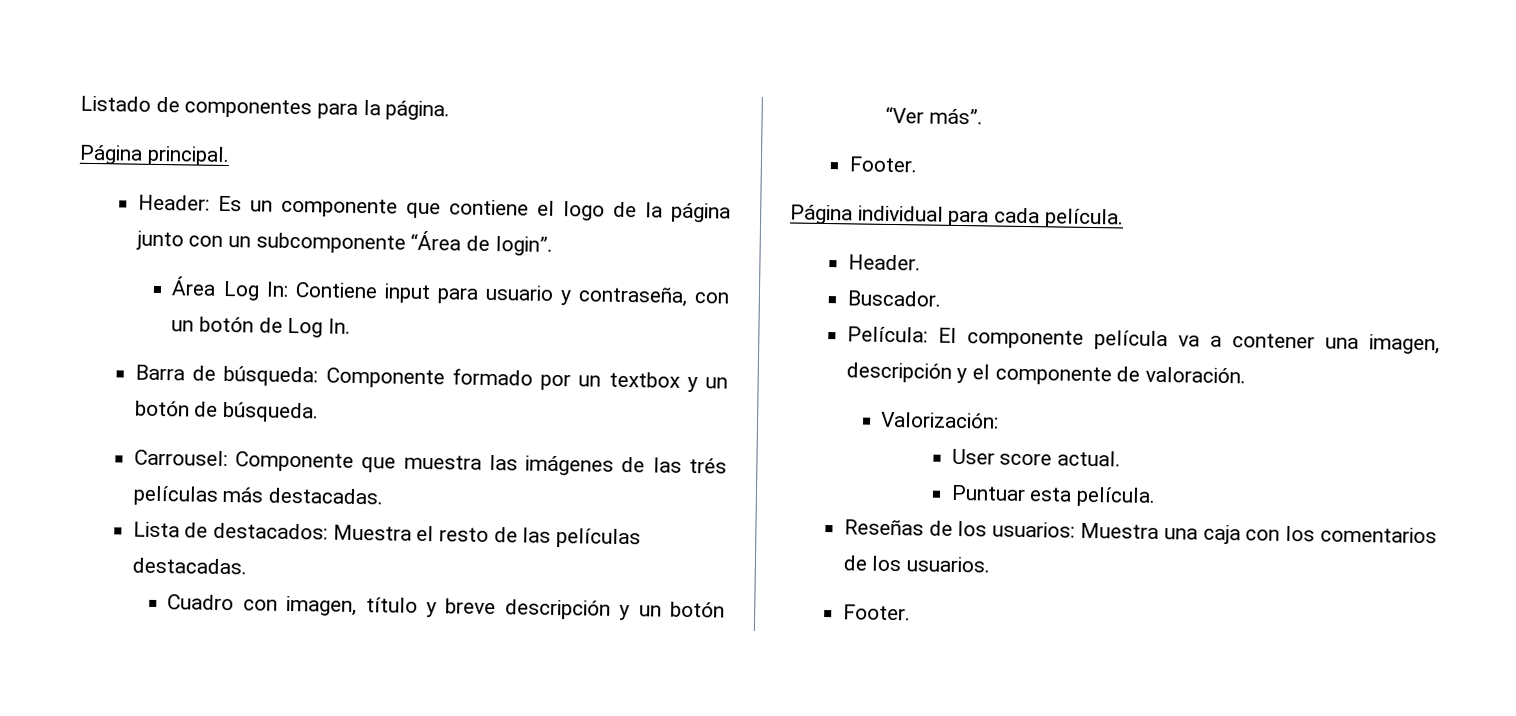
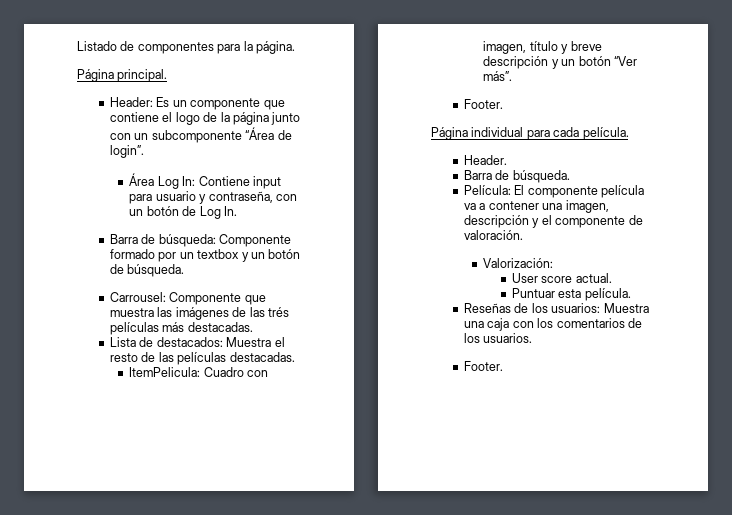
(247, 566) none -> [129,367,201,377] ItemPelicula:
[846,290,942,307] Buscador. -> [464,170,570,183] Barra de búsqueda.

